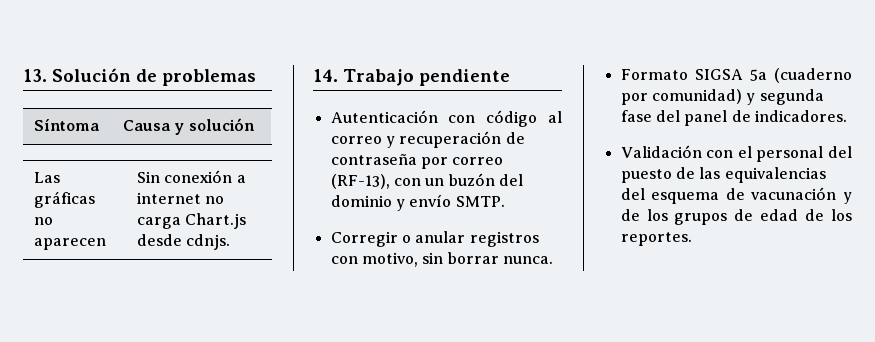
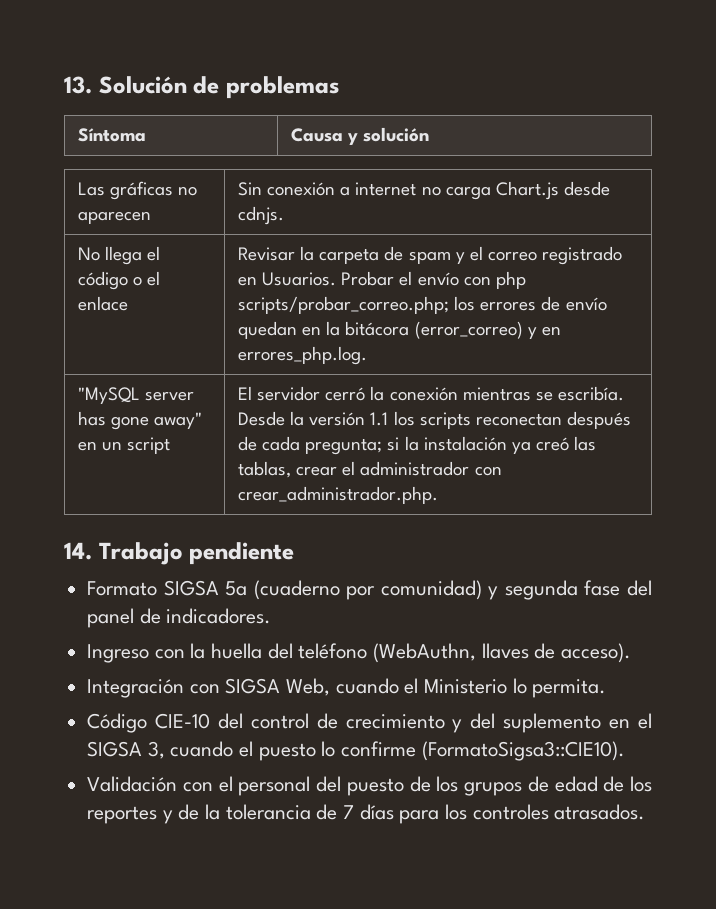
[313,69,510,86] [330,110,562,127] [330,131,525,148] [330,154,504,169] [330,173,523,189] [330,194,505,211] [330,231,539,247] [330,252,553,267] // 14. Trabajo pendiente // Autenticación con código al correo y recuperación de contraseña por correo (RF-13), con un buzón del dominio y envío SMTP. // Corregir o anular registros con motivo, sin borrar nunca. -> [78,246,161,265] [78,271,161,290] [78,296,129,311] [238,246,623,265] [238,271,526,289] [238,296,607,314] [238,321,561,339] [238,346,368,365] [78,387,195,404] [78,411,203,430] [78,437,171,454] [238,386,625,401] [238,411,632,429] [238,436,597,455] [238,461,502,478] [238,486,439,504] [64,542,295,565] // No llega el código o el enlace | Revisar la carpeta de spam y el correo registrado en Usuarios. Probar el envío con php scripts/probar_correo.php; los errores de envío quedan en la bitácora (error_correo) y en errores_php.log. // "MySQL server has gone away" en un script | El servidor cerró la conexión mientras se escribía. Desde la versión 1.1 los scripts reconectan después de cada pregunta; si la instalación ya creó las tablas, crear el administrador con crear_administrador.php. // 14. Trabajo pendiente
(847, 116) none -> [87,643,632,663] [87,678,607,698] [87,713,652,733] [87,741,625,761] // Ingreso con la huella del teléfono (WebAuthn, llaves de acceso). // Integración con SIGSA Web, cuando el Ministerio lo permita. // Código CIE-10 del control de crecimiento y del suplemento en el SIGSA 3, cuando el puesto lo confirme (FormatoSigsa3::CIE10).
[699,167,826,183] [620,187,852,204] [620,209,640,221] las equivalencias del esquema de vacunación y de -> (431, 784) none
[620,232,692,246] reportes. -> [87,804,646,824] reportes y de la tolerancia de 7 días para los controles atrasados.

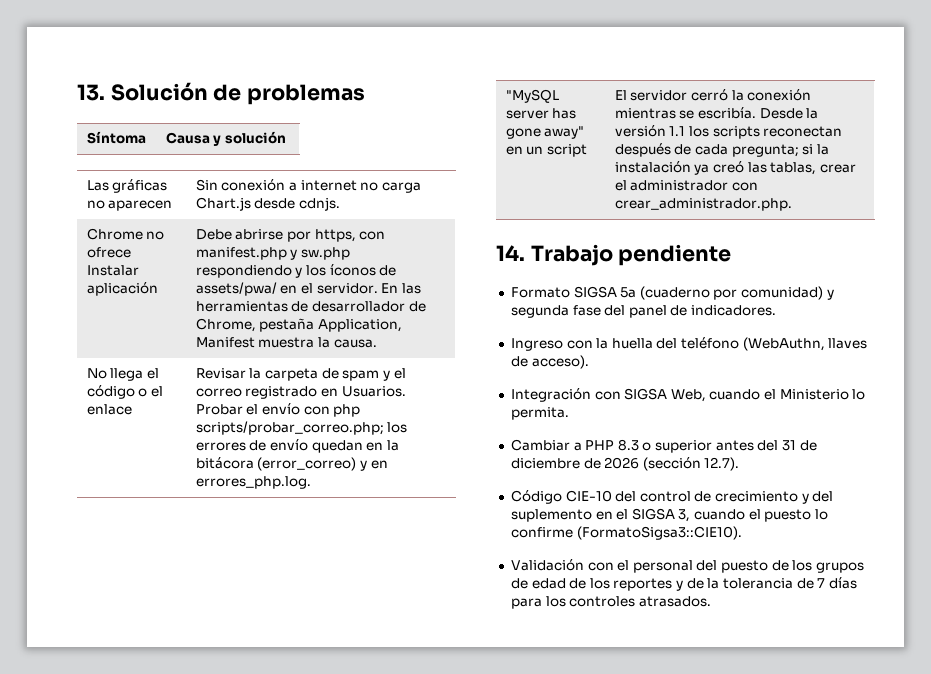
(285, 215) none -> [86,228,165,240] [86,247,131,258] [86,265,139,276] [86,282,158,296] [195,229,386,242] [195,247,351,260] [195,264,397,278] [195,282,422,296] [195,301,426,312] [195,318,403,332] [195,337,377,348] // Chrome no ofrece Instalar aplicación | Debe abrirse por https, con manifest.php y sw.php respondiendo y los íconos de assets/pwa/ en el servidor. En las herramientas de desarrollador de Chrome, pestaña Application, Manifest muestra la causa.
(607, 688) none -> [510,439,817,453] [510,457,740,471] // Cambiar a PHP 8.3 o superior antes del 31 de diciembre de 2026 (sección 12.7).

